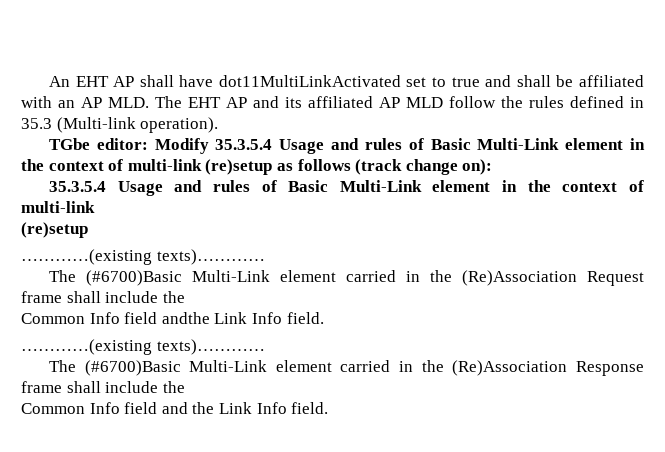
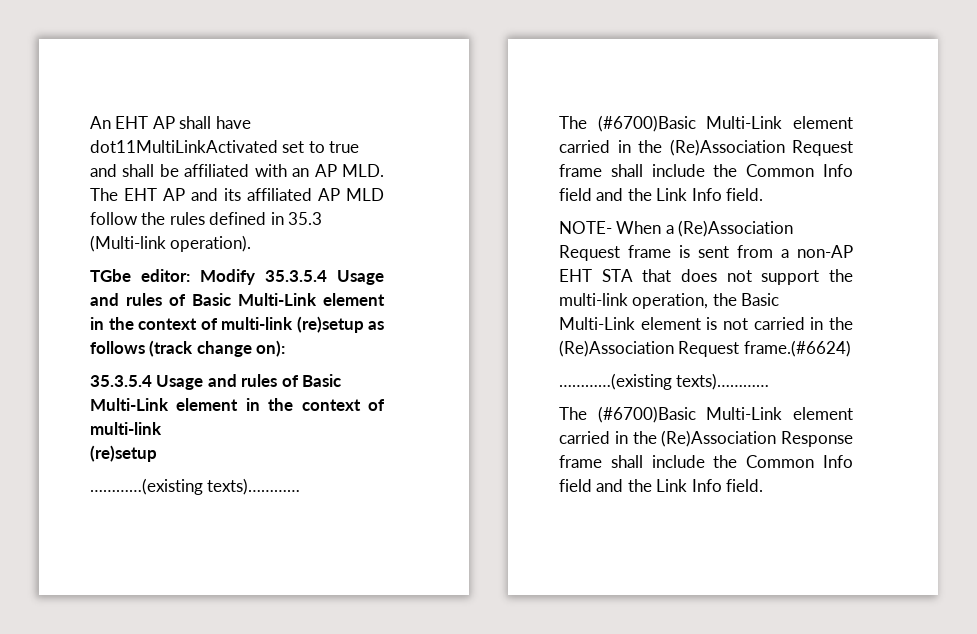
[21,312,324,324] // Common Info field andthe Link Info field. -> [746,164,853,177] [559,188,764,201] [559,220,794,237] [559,245,853,261] [559,269,853,285] [559,293,780,309] [559,317,853,330] [559,340,851,357] Common Info field and the Link Info field. // NOTE- When a (Re)Association Request frame is sent from a non-AP EHT STA that does not support the multi-link operation, the Basic Multi-Link element is not carried in the (Re)Association Request frame.(#6624)
(185, 387) // -> (738, 461) none

